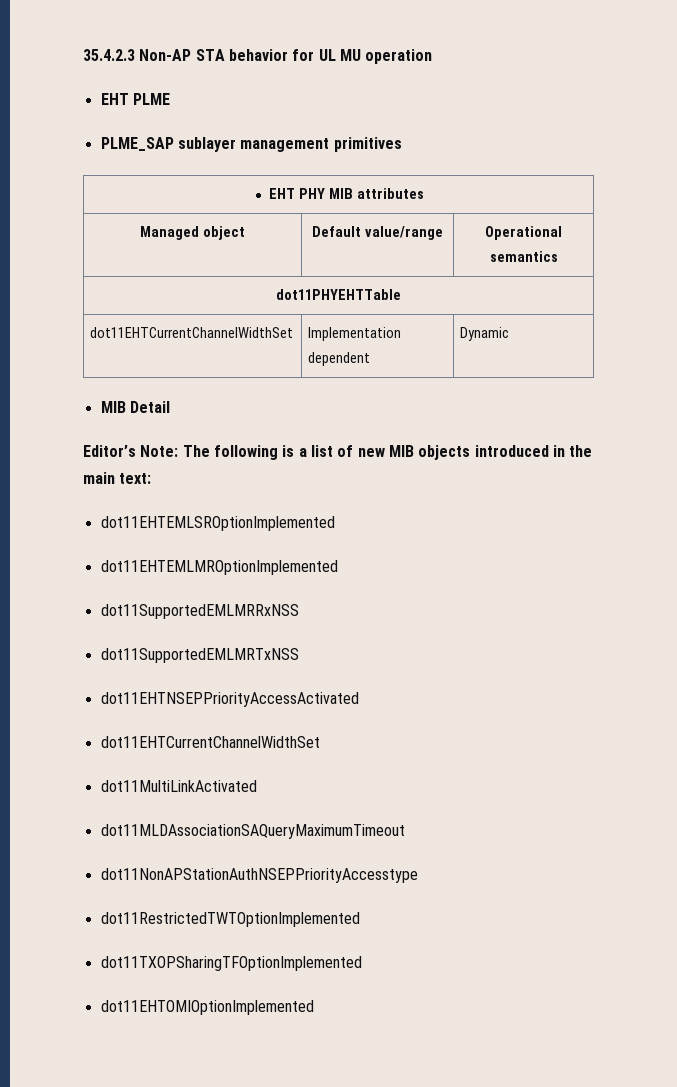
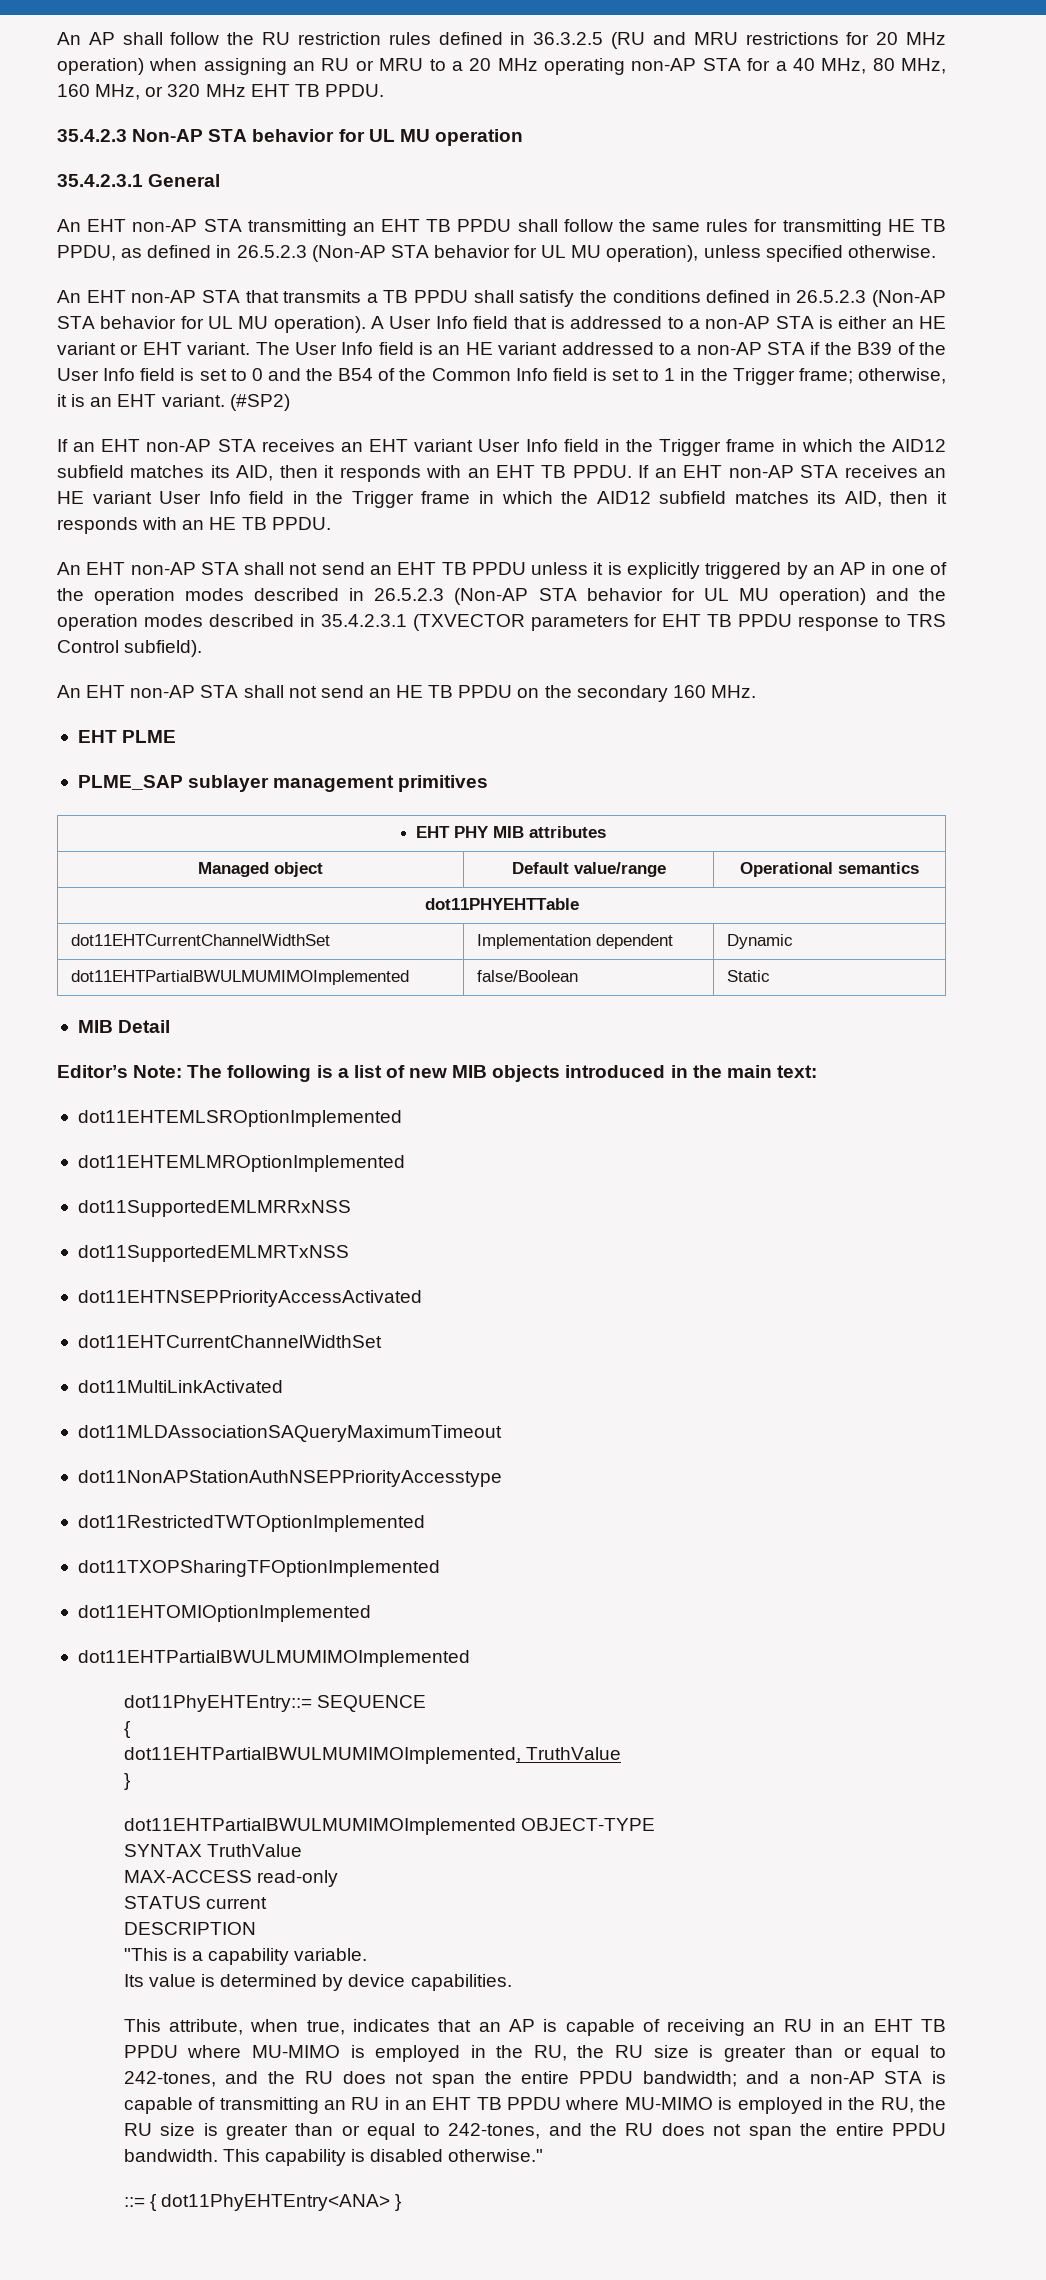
(83, 55) none -> [57,32,947,49] [57,58,946,75] [57,84,384,100] An AP shall follow the RU restriction rules defined in 36.3.2.5 (RU and MRU restrictions for 20 MHz operation) when assigning an RU or MRU to a 20 MHz operating non-AP STA for a 40 MHz, 80 MHz, 160 MHz, or 320 MHz EHT TB PPDU. //
(433, 56) none -> [57,174,221,187] [57,219,946,236] [57,245,936,262] [57,290,946,307] [57,316,947,333] [57,342,947,355] [57,368,947,385] [57,394,290,411] [57,439,946,456] [57,465,947,482] [57,491,947,508] [57,517,331,534] [57,562,948,579] [57,588,946,605] [57,614,946,631] [57,640,203,657] [57,685,756,702] // 35.4.2.3.1 General // An EHT non-AP STA transmitting an EHT TB PPDU shall follow the same rules for transmitting HE TB PPDU, as defined in 26.5.2.3 (Non-AP STA behavior for UL MU operation), unless specified otherwise. // An EHT non-AP STA that transmits a TB PPDU shall satisfy the conditions defined in 26.5.2.3 (Non-AP STA behavior for UL MU operation). A User Info field that is addressed to a non-AP STA is either an HE variant or EHT variant. The User Info field is an HE variant addressed to a non-AP STA if the B39 of the User Info field is set to 0 and the B54 of the Common Info field is set to 1 in the Trigger frame; otherwise, it is an EHT variant. (#SP2) // If an EHT non-AP STA receives an EHT variant User Info field in the Trigger frame in which the AID12 subfield matches its AID, then it responds with an EHT TB PPDU. If an EHT non-AP STA receives an HE variant User Info field in the Trigger frame in which the AID12 subfield matches its AID, then it responds with an HE TB PPDU. // An EHT non-AP STA shall not send an EHT TB PPDU unless it is explicitly triggered by an AP in one of the operation modes described in 26.5.2.3 (Non-AP STA behavior for UL MU operation) and the operation modes described in 35.4.2.3.1 (TXVECTOR parameters for EHT TB PPDU response to TRS Control subfield). // An EHT non-AP STA shall not send an HE TB PPDU on the secondary 160 MHz.
(510, 334) none -> [71,970,410,985] [477,970,579,982] [727,970,771,982] // dot11EHTPartialBWULMUMIMOImplemented | false/Boolean | Static
(314, 1007) none -> [77,1650,470,1667] [123,1695,426,1712] [123,1721,131,1738] [123,1747,621,1764] [123,1773,130,1790] [123,1818,655,1835] [123,1844,302,1857] [123,1870,338,1887] [123,1896,267,1909] [123,1922,256,1935] [123,1948,368,1965] [123,1974,512,1991] [123,2019,946,2036] [123,2045,946,2062] [123,2071,946,2088] [123,2097,947,2114] [123,2123,946,2140] [123,2149,544,2166] [123,2194,402,2211] // dot11EHTPartialBWULMUMIMOImplemented // dot11PhyEHTEntry::= SEQUENCE // { // dot11EHTPartialBWULMUMIMOImplemented, TruthValue // } // dot11EHTPartialBWULMUMIMOImplemented OBJECT-TYPE // SYNTAX TruthValue // MAX-ACCESS read-only // STATUS current // DESCRIPTION // "This is a capability variable. // Its value is determined by device capabilities. // This attribute, when true, indicates that an AP is capable of receiving an RU in an EHT TB PPDU where MU-MIMO is employed in the RU, the RU size is greater than or equal to 242-tones, and the RU does not span the entire PPDU bandwidth; and a non-AP STA is capable of transmitting an RU in an EHT TB PPDU where MU-MIMO is employed in the RU, the RU size is greater than or equal to 242-tones, and the RU does not span the entire PPDU bandwidth. This capability is disabled otherwise." // ::= { dot11PhyEHTEntry<ANA> }

